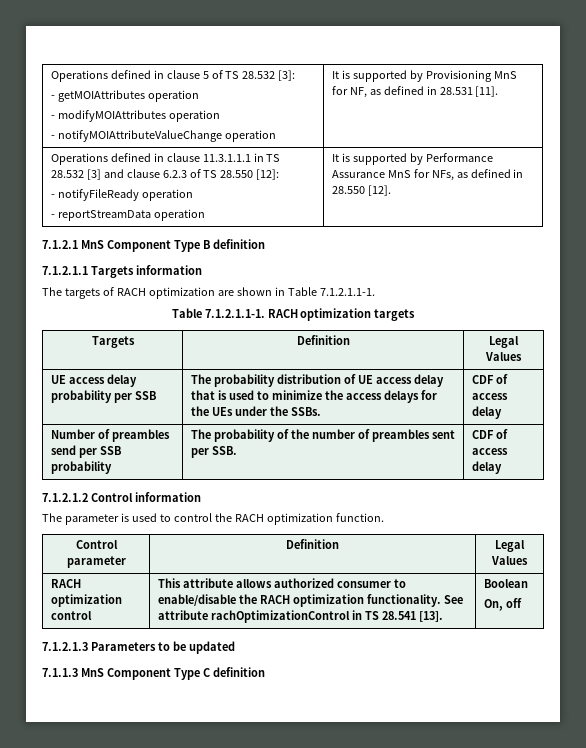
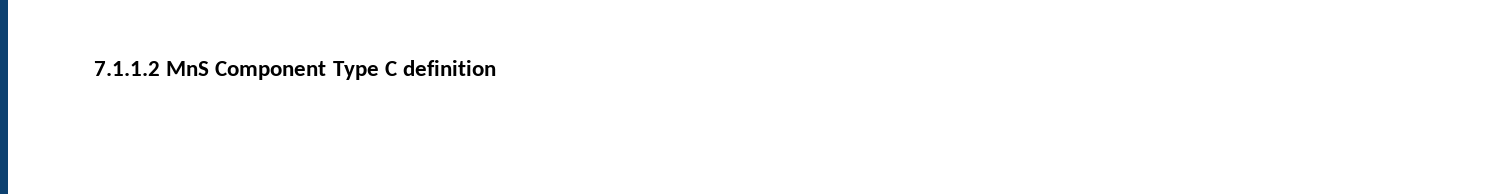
[50,70,296,82] [50,90,199,102] [50,110,220,122] [50,130,276,142] [331,70,517,82] [331,86,499,98] [50,153,281,165] [50,169,280,180] [50,189,193,201] [50,209,205,221] [331,153,493,165] [331,169,524,181] [331,185,391,196] [42,239,265,252] [42,265,202,278] [42,287,375,299] [171,308,416,321] [91,336,135,348] [296,335,350,345] [489,336,519,348] [485,352,522,361] [50,374,137,387] [50,390,157,403] [190,374,444,387] [190,390,437,403] [190,406,321,416] [471,374,508,384] [471,393,508,400] [471,406,502,419] [50,429,170,442] [50,445,122,458] [50,461,112,474] [190,429,455,442] [190,446,237,458] [471,429,508,439] [471,448,508,455] [471,461,502,474] [42,492,201,502] [42,513,384,525] [75,540,118,549] [66,556,126,568] [286,539,339,549] [495,540,525,552] [491,556,528,565] [50,579,81,588] [50,594,122,607] [50,611,92,620] [157,578,406,588] [157,594,463,607] [157,610,443,623] [483,579,528,588] [483,598,522,611] [42,641,235,654] [42,668,78,677] Operations defined in clause 5 of TS 28.532 [3]: // - getMOIAttributes operation // - modifyMOIAttributes operation // - notifyMOIAttributeValueChange operation | It is supported by Provisioning MnS for NF, as defined in 28.531 [11]. // Operations defined in clause 11.3.1.1.1 in TS 28.532 [3] and clause 6.2.3 of TS 28.550 [12]: // - notifyFileReady operation // - reportStreamData operation | It is supported by Performance Assurance MnS for NFs, as defined in 28.550 [12]. // 7.1.2.1 MnS Component Type B definition // 7.1.2.1.1 Targets information // The targets of RACH optimization are shown in Table 7.1.2.1.1-1. // Table 7.1.2.1.1-1. RACH optimization targets // Targets | Definition | Legal Values // UE access delay probability per SSB | The probability distribution of UE access delay that is used to minimize the access delays for the UEs under the SSBs. | CDF of access delay // Number of preambles send per SSB probability | The probability of the number of preambles sent per SSB. | CDF of access delay // 7.1.2.1.2 Control information // The parameter is used to control the RACH optimization function. // Control parameter | Definition | Legal Values // RACH optimization control | This attribute allows authorized consumer to enable/disable the RACH optimization functionality. See attribute rachOptimizationControl in TS 28.541 [13]. | Boolean // On, off // 7.1.2.1.3 Parameters to be updated // 7.1.1.3 -> [94,61,160,76] 7.1.1.2

